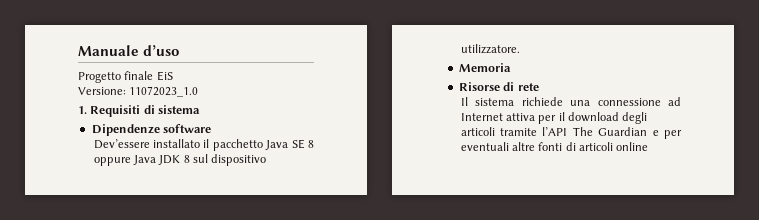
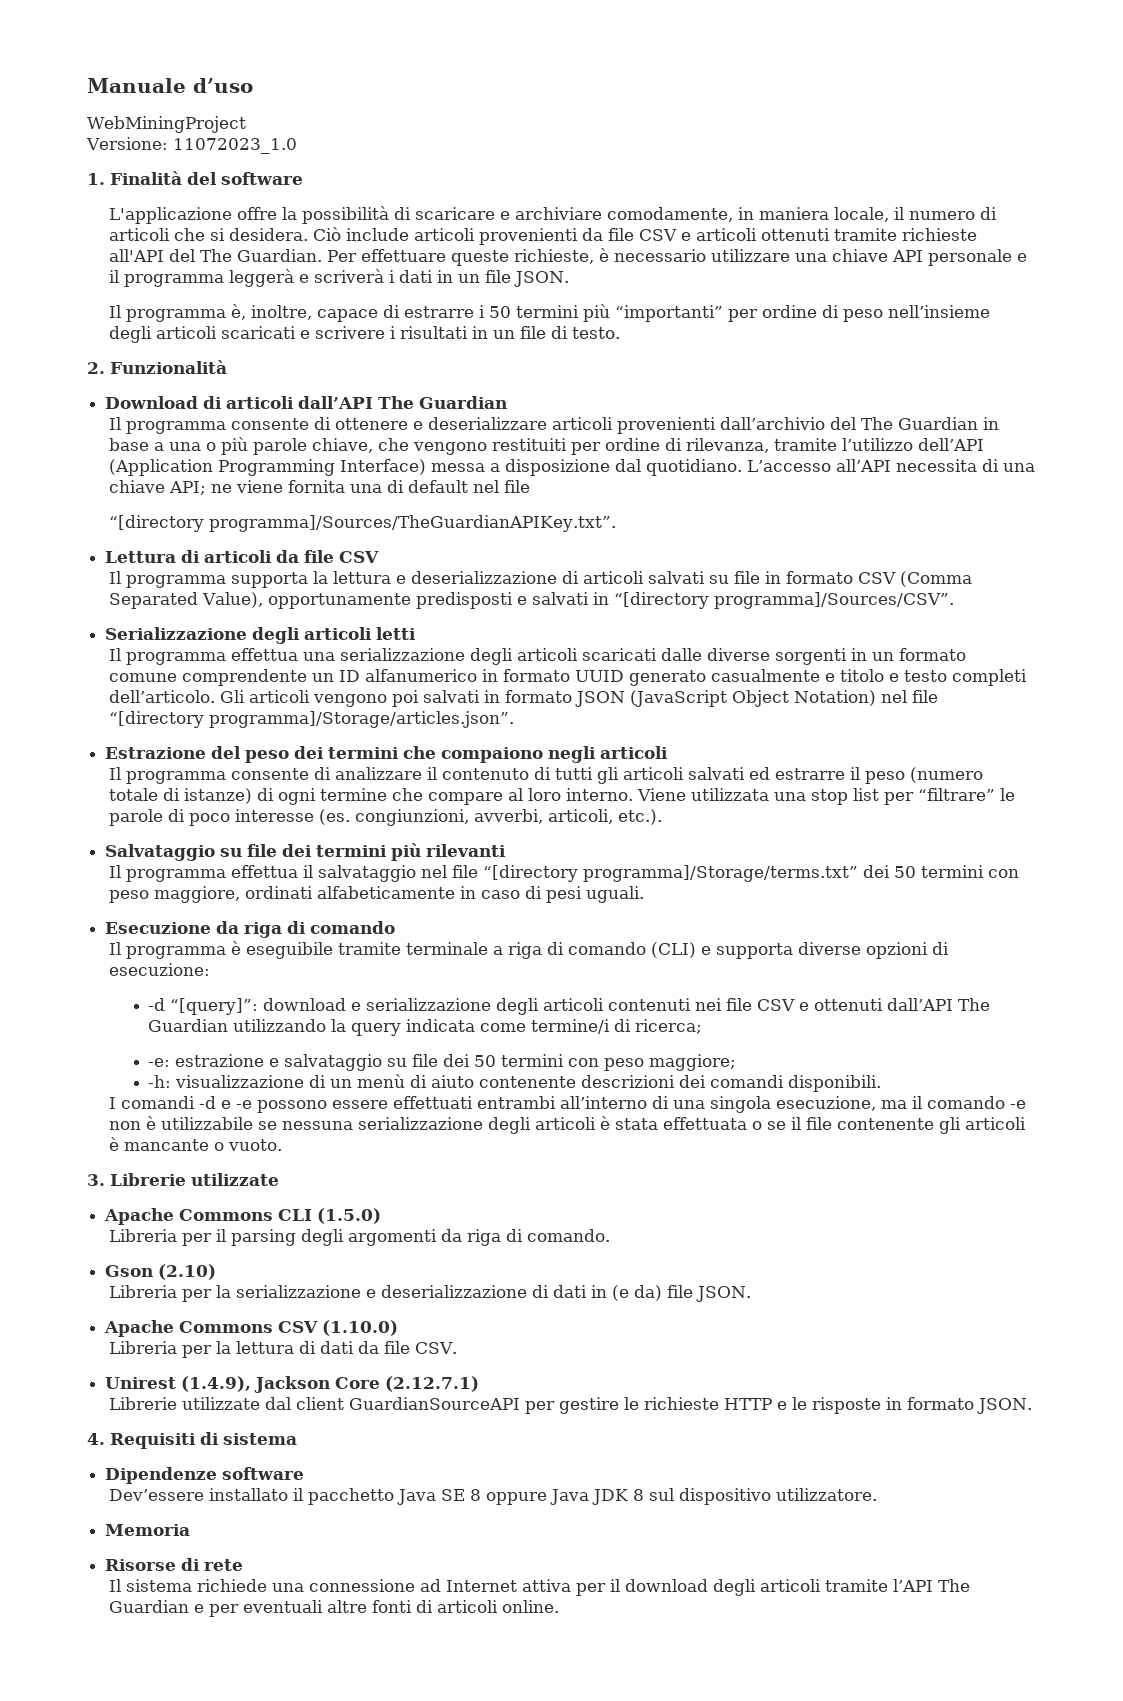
[78,71,173,83] Progetto finale EiS -> [87,116,246,133] WebMiningProject
(87, 110) none -> [110,171,303,185] [108,206,997,224] [108,227,977,245] [108,248,1027,266] [108,269,569,287] [108,304,990,322] [108,326,620,343] [87,360,227,374] [105,396,508,409] [108,417,999,434] [108,437,984,455] [108,459,1035,476] [108,480,530,495] [108,515,616,532] [105,550,380,563] [108,571,972,588] [108,592,954,609] [105,627,417,644] [108,648,966,665] [108,669,1027,686] [108,690,938,707] [108,711,514,728] [105,746,669,763] [108,767,983,784] [108,788,1015,805] [108,809,662,826] [105,843,507,861] [108,865,1019,882] [108,886,644,903] [105,921,396,938] [108,941,949,959] [108,963,210,976] [148,998,991,1015] [148,1019,703,1036] [148,1054,737,1071] [148,1074,882,1092] [108,1096,1026,1113] [108,1116,1026,1134] [108,1137,282,1151] [87,1173,279,1186] [104,1208,382,1225] [108,1229,610,1246] [105,1264,217,1280] [108,1285,751,1302] [104,1320,399,1337] [108,1341,457,1358] [105,1376,480,1393] [108,1397,1032,1414] [87,1433,105,1445] Finalità del software // L'applicazione offre la possibilità di scaricare e archiviare comodamente, in maniera locale, il numero di articoli che si desidera. Ciò include articoli provenienti da file CSV e articoli ottenuti tramite richieste all'API del The Guardian. Per effettuare queste richieste, è necessario utilizzare una chiave API personale e il programma leggerà e scriverà i dati in un file JSON. // Il programma è, inoltre, capace di estrarre i 50 termini più “importanti” per ordine di peso nell’insieme degli articoli scaricati e scrivere i risultati in un file di testo. // 2. Funzionalità // Download di articoli dall’API The Guardian // Il programma consente di ottenere e deserializzare articoli provenienti dall’archivio del The Guardian in base a una o più parole chiave, che vengono restituiti per ordine di rilevanza, tramite l’utilizzo dell’API (Application Programming Interface) messa a disposizione dal quotidiano. L’accesso all’API necessita di una chiave API; ne viene fornita una di default nel file // “[directory programma]/Sources/TheGuardianAPIKey.txt”. // Lettura di articoli da file CSV // Il programma supporta la lettura e deserializzazione di articoli salvati su file in formato CSV (Comma Separated Value), opportunamente predisposti e salvati in “[directory programma]/Sources/CSV”. // Serializzazione degli articoli letti // Il programma effettua una serializzazione degli articoli scaricati dalle diverse sorgenti in un formato comune comprendente un ID alfanumerico in formato UUID generato casualmente e titolo e testo completi dell’articolo. Gli articoli vengono poi salvati in formato JSON (JavaScript Object Notation) nel file “[directory programma]/Storage/articles.json”. // Estrazione del peso dei termini che compaiono negli articoli // Il programma consente di analizzare il contenuto di tutti gli articoli salvati ed estrarre il peso (numero totale di istanze) di ogni termine che compare al loro interno. Viene utilizzata una stop list per “filtrare” le parole di poco interesse (es. congiunzioni, avverbi, articoli, etc.). // Salvataggio su file dei termini più rilevanti // Il programma effettua il salvataggio nel file “[directory programma]/Storage/terms.txt” dei 50 termini con peso maggiore, ordinati alfabeticamente in caso di pesi uguali. // Esecuzione da riga di comando // Il programma è eseguibile tramite terminale a riga di comando (CLI) e supporta diverse opzioni di esecuzione: // -d “[query]”: download e serializzazione degli articoli contenuti nei file CSV e ottenuti dall’API The Guardian utilizzando la query indicata come termine/i di ricerca; // -e: estrazione e salvataggio su file dei 50 termini con peso maggiore; // -h: visualizzazione di un menù di aiuto contenente descrizioni dei comandi disponibili. // I comandi -d e -e possono essere effettuati entrambi all’interno di una singola esecuzione, ma il comando -e non è utilizzabile se nessuna serializzazione degli articoli è stata effettuata o se il file contenente gli articoli è mancante o vuoto. // 3. Librerie utilizzate // Apache Commons CLI (1.5.0) // Libreria per il parsing degli argomenti da riga di comando. // Gson (2.10) // Libreria per la serializzazione e deserializzazione di dati in (e da) file JSON. // Apache Commons CSV (1.10.0) // Libreria per la lettura di dati da file CSV. // Unirest (1.4.9), Jackson Core (2.12.7.1) // Librerie utilizzate dal client GuardianSourceAPI per gestire le richieste HTTP e le risposte in formato JSON. // 4.
[616,142,649,151] online -> [501,1600,559,1613] online.

